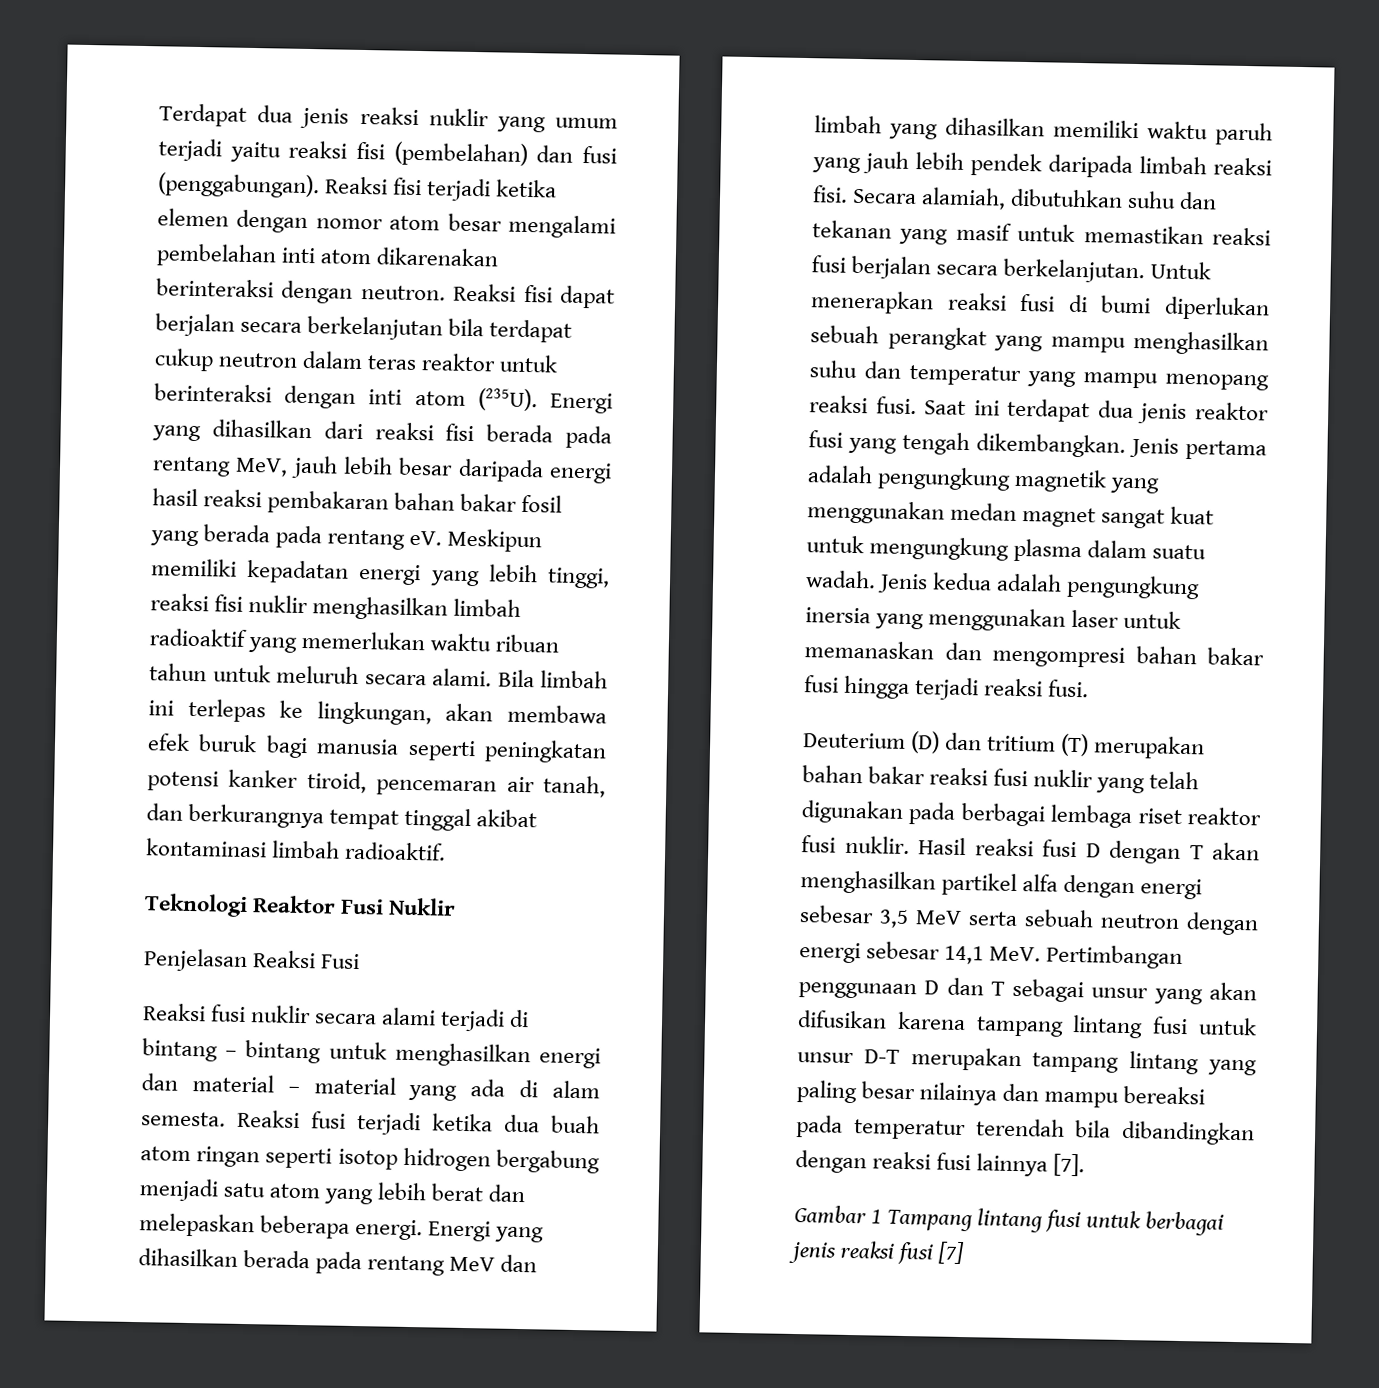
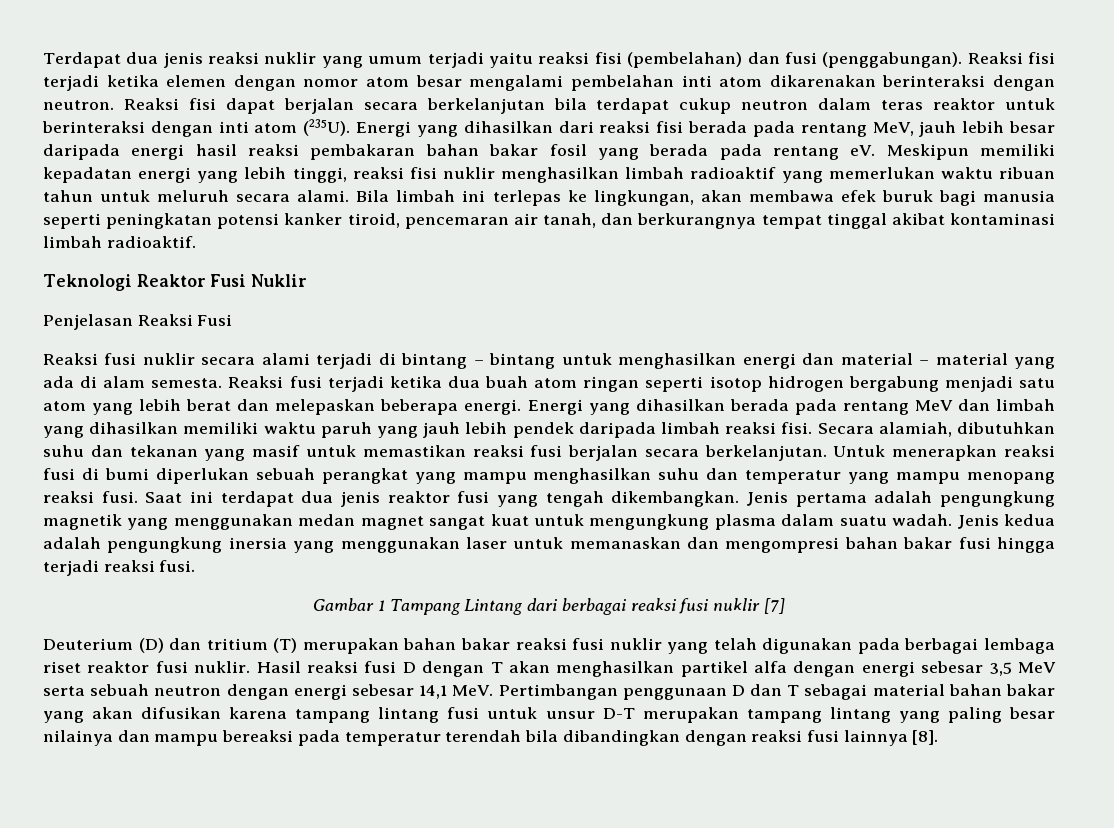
(1090, 688) none -> [313,598,785,615] // Gambar 1 Tampang Lintang dari berbagai reaksi fusi nuklir [7]
[1091,987,1149,999] unsur -> [872,684,1055,696] material bahan bakar
[1053,1153,1086,1177] [794,1204,1225,1236] [788,1240,966,1265] [7]. // Gambar 1 Tampang lintang fusi untuk berbagai jenis reaksi fusi [7] -> [912,730,939,745] [8].

